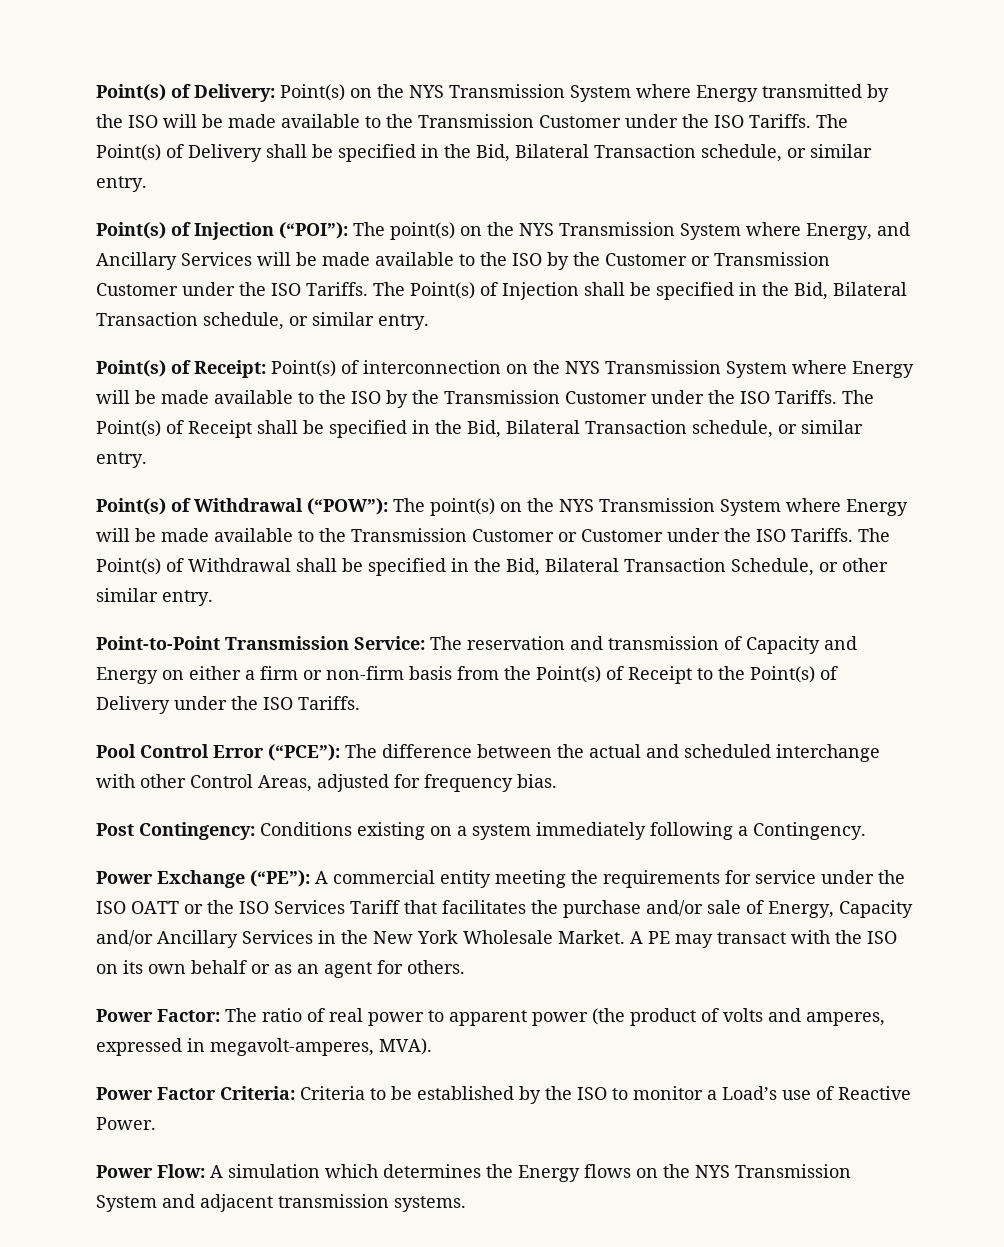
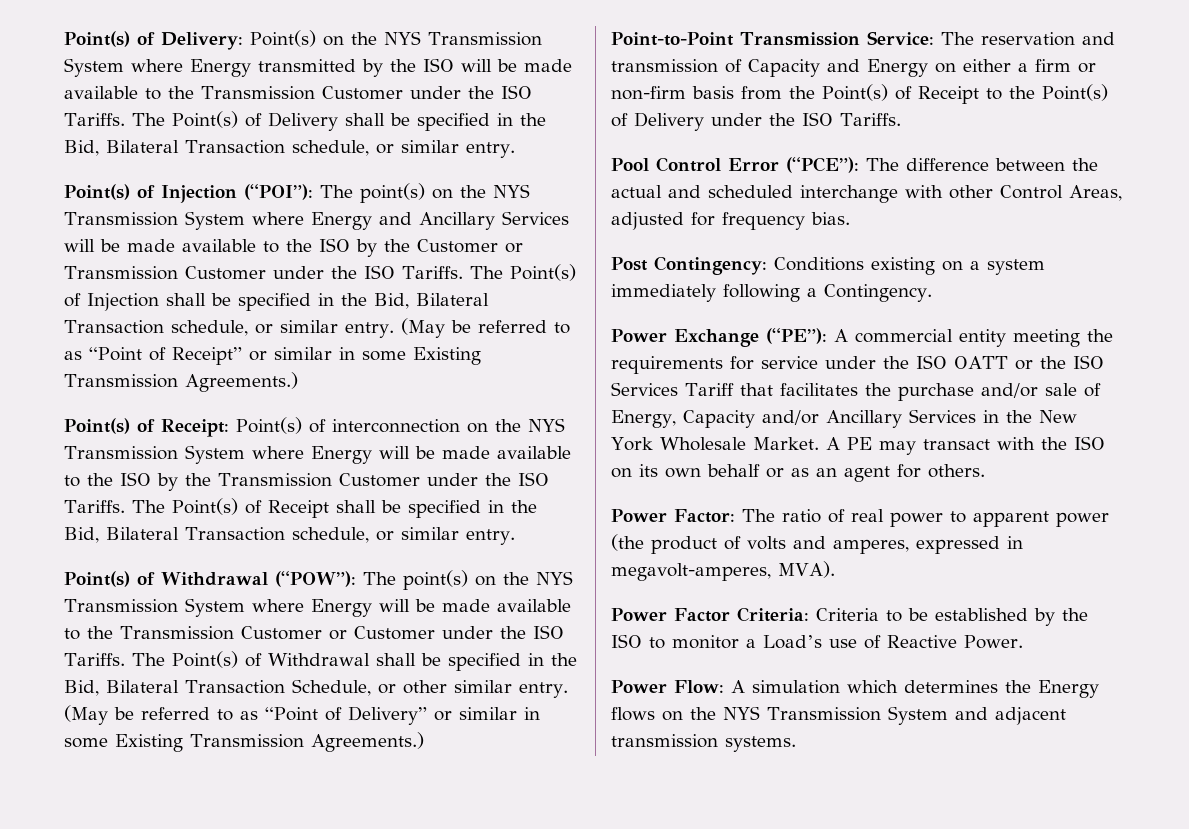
[806,223,872,240] Energy, -> [310,212,372,230] Energy
(429, 322) none -> [400,318,570,338] [64,347,481,365] [64,372,298,392] (May be referred to as “Point of Receipt” or similar in some Existing Transmission Agreements.)
(213, 598) none -> [64,705,540,725] [64,732,424,752] (May be referred to as “Point of Delivery” or similar in some Existing Transmission Agreements.)

